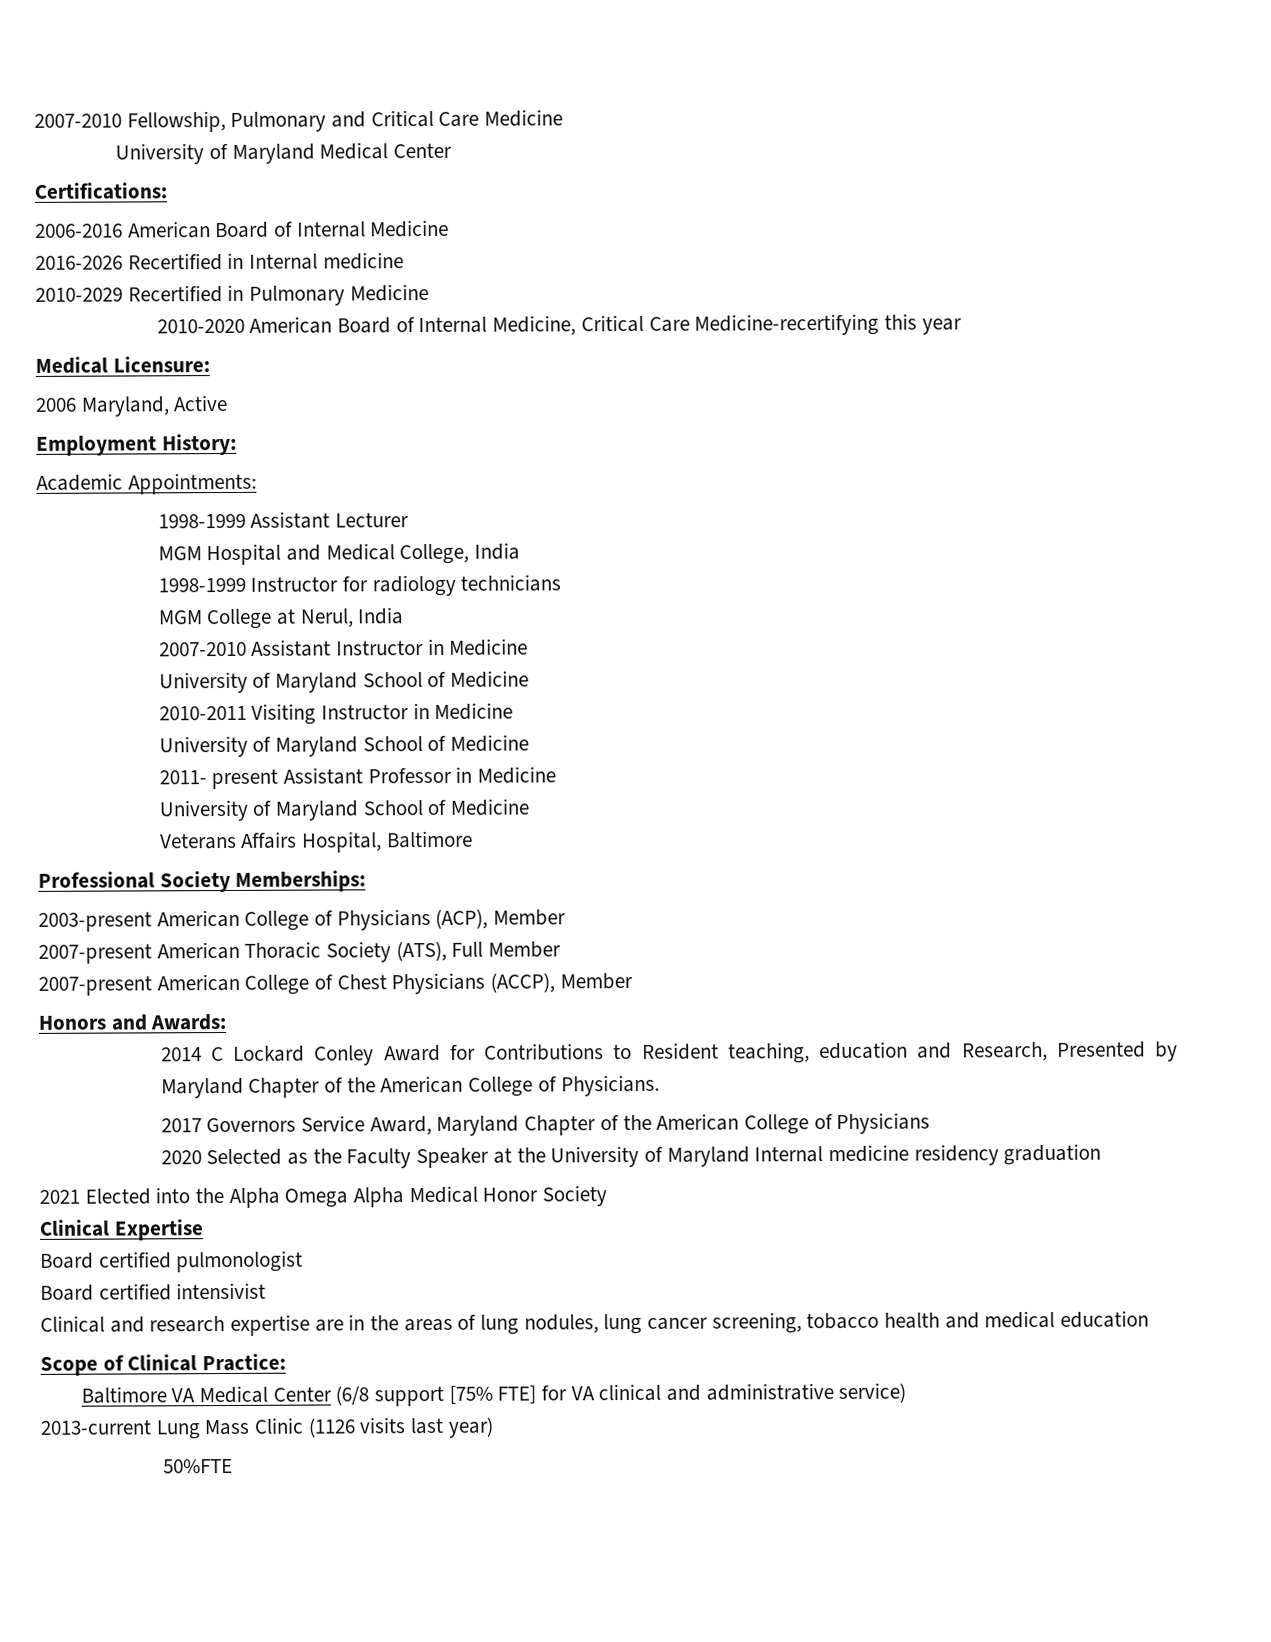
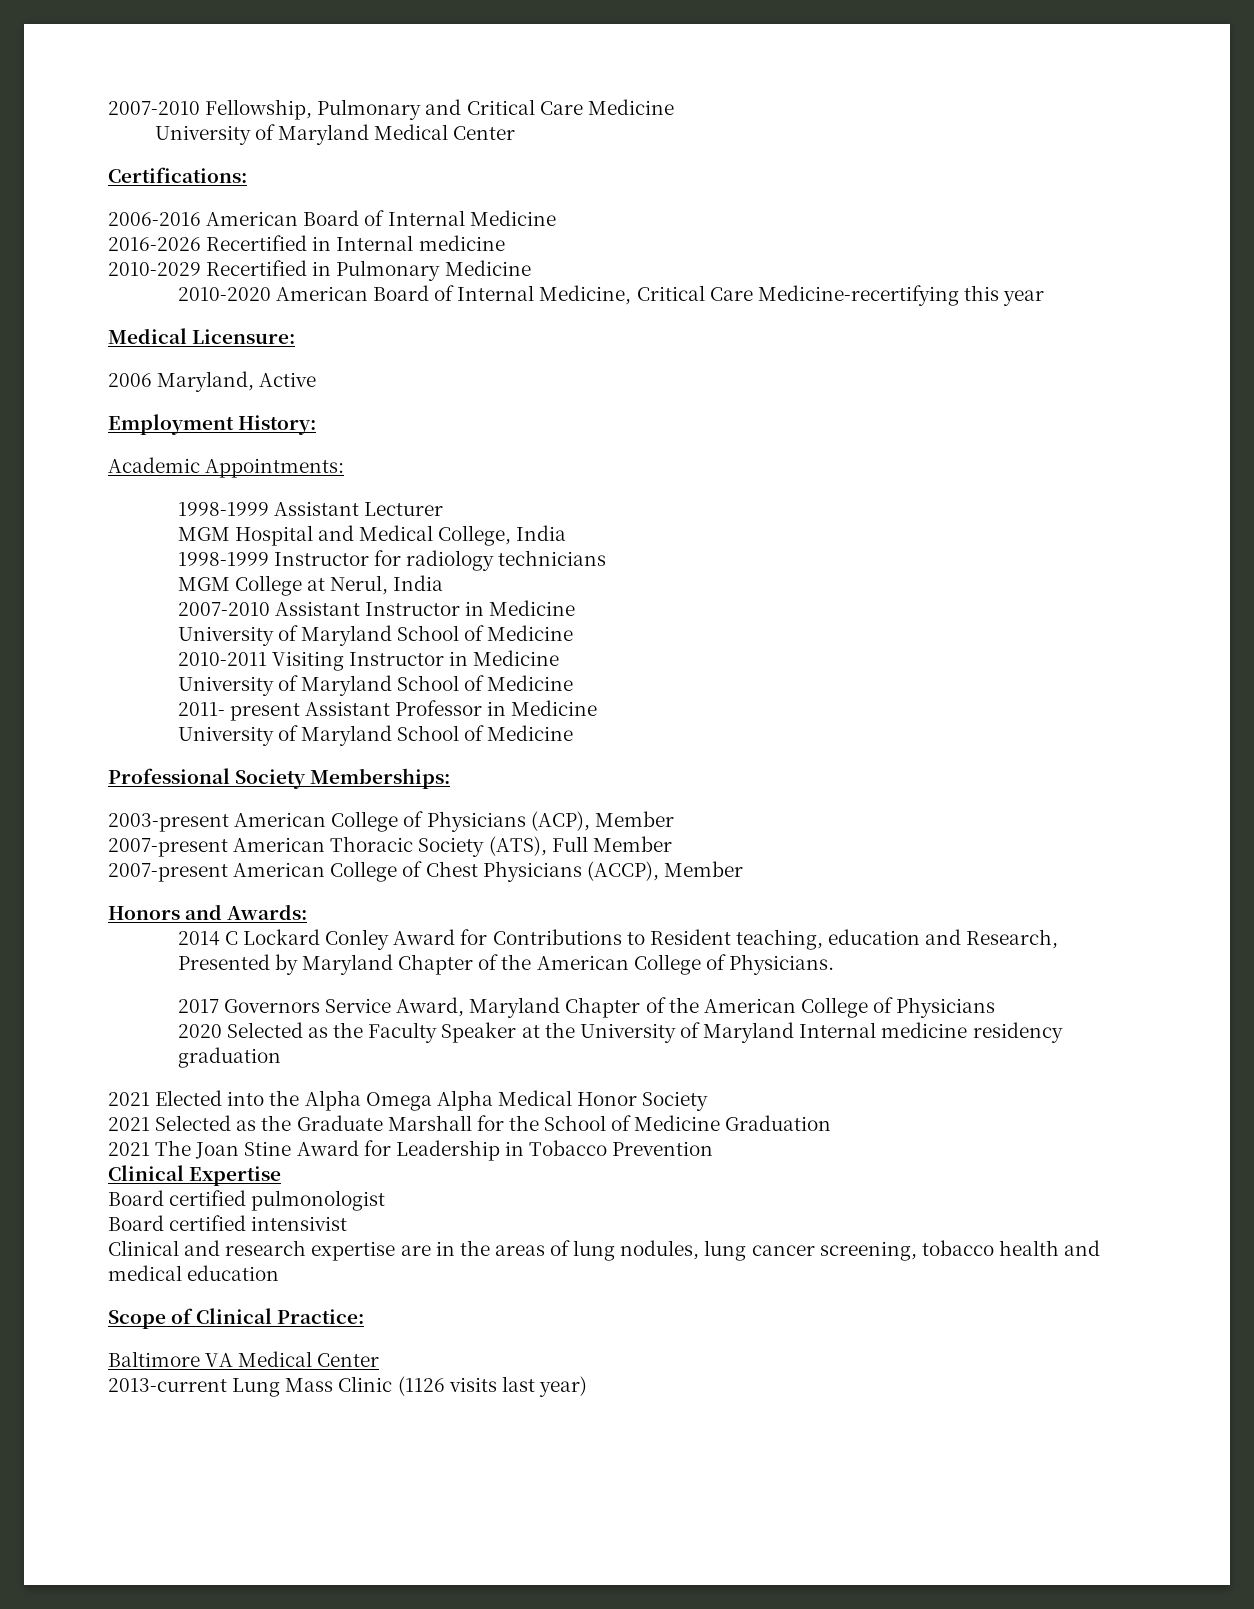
[159,830,473,853] // Veterans Affairs Hospital, Baltimore -> (574, 733) none
(608, 1196) none -> [108,1115,832,1131] [108,1140,714,1161] // 2021 Selected as the Graduate Marshall for the School of Medicine Graduation // 2021 The Joan Stine Award for Leadership in Tobacco Prevention
[335,1382,907,1407] (6/8 support [75% FTE] for VA clinical and administrative service) -> (380, 1360) none
[162,1458,233,1474] // 50%FTE -> (587, 1386) none

